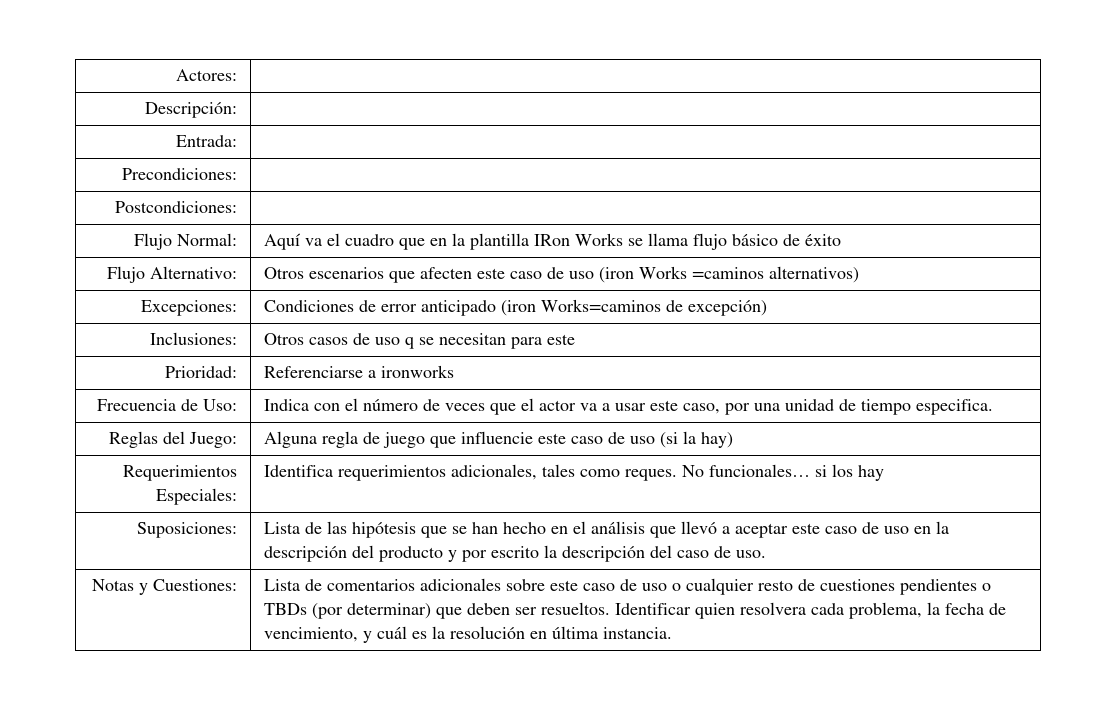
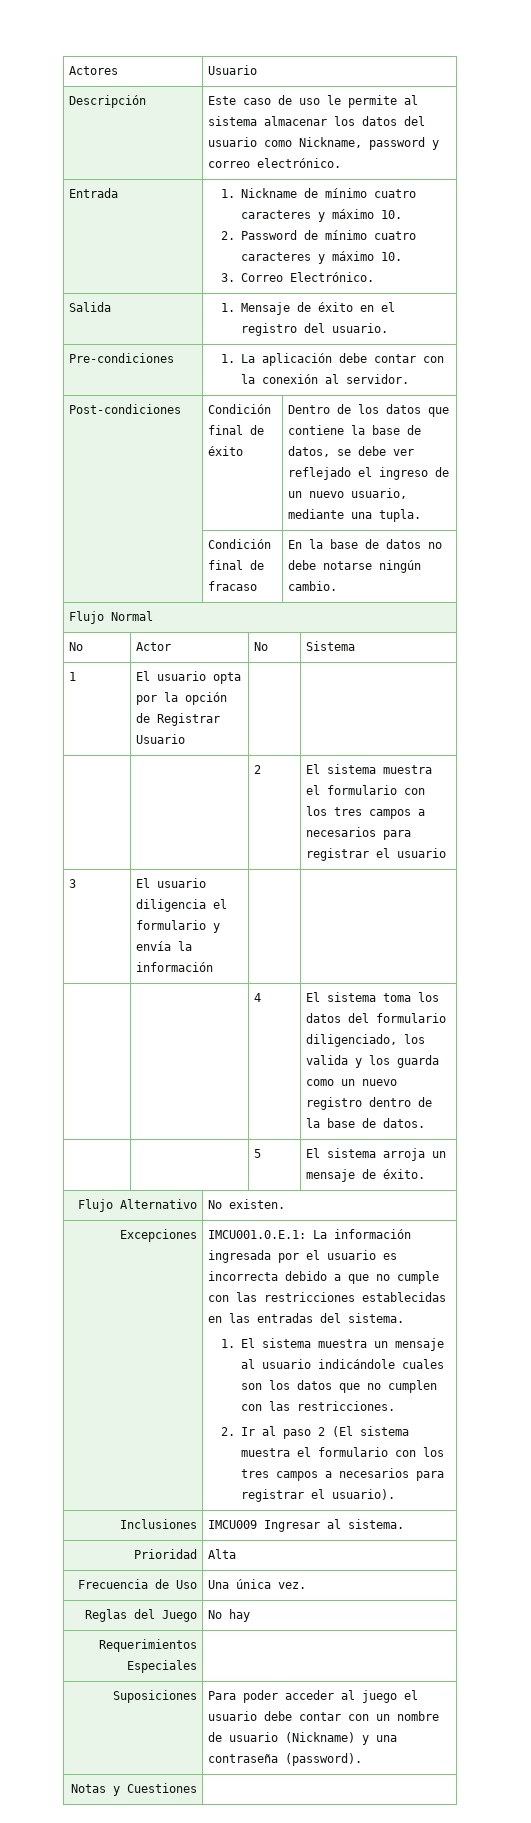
[176,69,238,81] [145,102,238,118] [176,135,238,147] [122,168,238,180] [115,201,238,213] [134,233,238,250] [263,233,841,250] [107,266,238,283] [263,266,859,283] [141,300,238,316] [263,299,767,316] [150,332,238,345] [263,333,575,349] [165,366,238,378] [263,365,454,378] [97,399,238,411] [263,398,993,415] [109,431,238,448] [263,431,733,448] [123,465,238,481] [156,488,238,505] [263,464,884,481] [137,522,238,538] [263,521,949,538] [263,545,766,562] [92,579,238,595] [263,578,991,595] [263,602,1006,619] [263,626,672,643] Actores: | // Descripción: | // Entrada: | // Precondiciones: | // Postcondiciones: | // Flujo Normal: | Aquí va el cuadro que en la plantilla IRon Works se llama flujo básico de éxito // Flujo Alternativo: | Otros escenarios que afecten este caso de uso (iron Works =caminos alternativos) // Excepciones: | Condiciones de error anticipado (iron Works=caminos de excepción) // Inclusiones: | Otros casos de uso q se necesitan para este // Prioridad: | Referenciarse a ironworks // Frecuencia de Uso: | Indica con el número de veces que el actor va a usar este caso, por una unidad de tiempo especifica. // Reglas del Juego: | Alguna regla de juego que influencie este caso de uso (si la hay) // Requerimientos Especiales: | Identifica requerimientos adicionales, tales como reques. No funcionales… si los hay // Suposiciones: | Lista de las hipótesis que se han hecho en el análisis que llevó a aceptar este caso de uso en la descripción del producto y por escrito la descripción del caso de uso. // Notas y Cuestiones: | Lista de comentarios adicionales sobre este caso de uso o cualquier resto de cuestiones pendientes o TBDs (por determinar) que deben ser resueltos. Identificar quien resolvera cada problema, la fecha de vencimiento, y cuál es la resolución en última instancia. -> [69,66,119,75] [208,65,258,75] [69,95,147,108] [208,95,419,108] [208,116,426,126] [208,137,440,150] [208,158,342,168] [69,188,119,198] [221,188,417,198] [241,209,403,222] [221,230,417,240] [241,251,403,264] [221,272,375,282] [69,302,112,312] [221,302,396,315] [241,323,389,336] [69,353,175,363] [221,353,445,366] [241,374,410,384] [69,404,182,414] [208,404,272,414] [208,425,265,435] [208,446,244,456] [288,404,450,417] [288,425,422,435] [288,446,415,457] [288,467,450,480] [288,488,408,499] [288,509,422,522] [208,539,272,549] [208,560,265,570] [208,581,258,591] [288,539,443,549] [288,560,422,573] [288,581,338,591] [69,611,154,624] [69,642,84,651] [136,642,172,651] [254,642,269,651] [306,641,356,651] [69,672,77,681] [136,671,242,684] [136,692,228,705] [136,713,221,726] [136,734,186,744] [254,765,262,774] [306,764,433,774] [306,785,426,795] [306,806,426,819] [306,827,412,840] [306,848,447,861] [69,879,77,888] [136,878,207,888] [136,899,228,912] [136,920,221,933] [136,941,193,951] [136,962,214,972] [254,993,262,1002] [306,992,440,1002] [306,1013,447,1023] [306,1034,426,1047] [306,1055,440,1068] [306,1079,398,1086] [306,1097,433,1110] [306,1118,426,1128] [254,1149,262,1158] [306,1148,447,1161] [306,1169,426,1182] [77,1199,197,1212] [208,1199,286,1209] [119,1229,197,1242] [208,1229,412,1239] [208,1250,398,1263] [208,1271,440,1284] [208,1292,447,1302] [208,1313,405,1323] [221,1338,445,1351] [241,1359,445,1369] [241,1380,438,1393] [241,1401,396,1411] [221,1426,410,1439] [241,1447,445,1457] [241,1468,445,1481] [241,1489,396,1502] [119,1519,197,1529] [208,1519,405,1532] [133,1549,197,1559] [208,1549,237,1559] [77,1579,197,1589] [208,1579,307,1589] [84,1609,197,1622] [208,1609,251,1622] [98,1639,197,1652] [126,1660,197,1673] [112,1690,197,1703] [208,1690,419,1703] [208,1711,440,1721] [208,1732,398,1745] [208,1753,363,1766] [70,1783,197,1796] Actores | Usuario // Descripción | Este caso de uso le permite al sistema almacenar los datos del usuario como Nickname, password y correo electrónico. // Entrada | 1. Nickname de mínimo cuatro caracteres y máximo 10. // 2. Password de mínimo cuatro caracteres y máximo 10. // 3. Correo Electrónico. // Salida | 1. Mensaje de éxito en el registro del usuario. // Pre-condiciones | 1. La aplicación debe contar con la conexión al servidor. // Post-condiciones | Condición final de éxito | Dentro de los datos que contiene la base de datos, se debe ver reflejado el ingreso de un nuevo usuario, mediante una tupla. // | Condición final de fracaso | En la base de datos no debe notarse ningún cambio. // Flujo Normal // No | Actor | No | Sistema // 1 | El usuario opta por la opción de Registrar Usuario | | // | | 2 | El sistema muestra el formulario con los tres campos a necesarios para registrar el usuario // 3 | El usuario diligencia el formulario y envía la información | | // | | 4 | El sistema toma los datos del formulario diligenciado, los valida y los guarda como un nuevo registro dentro de la base de datos. // | | 5 | El sistema arroja un mensaje de éxito. // Flujo Alternativo | No existen. // Excepciones | IMCU001.0.E.1: La información ingresada por el usuario es incorrecta debido a que no cumple con las restricciones establecidas en las entradas del sistema. // 1. El sistema muestra un mensaje al usuario indicándole cuales son los datos que no cumplen con las restricciones. // 2. Ir al paso 2 (El sistema muestra el formulario con los tres campos a necesarios para registrar el usuario). // Inclusiones | IMCU009 Ingresar al sistema. // Prioridad | Alta // Frecuencia de Uso | Una única vez. // Reglas del Juego | No hay // Requerimientos Especiales | // Suposiciones | Para poder acceder al juego el usuario debe contar con un nombre de usuario (Nickname) y una contraseña (password). // Notas y Cuestiones |

